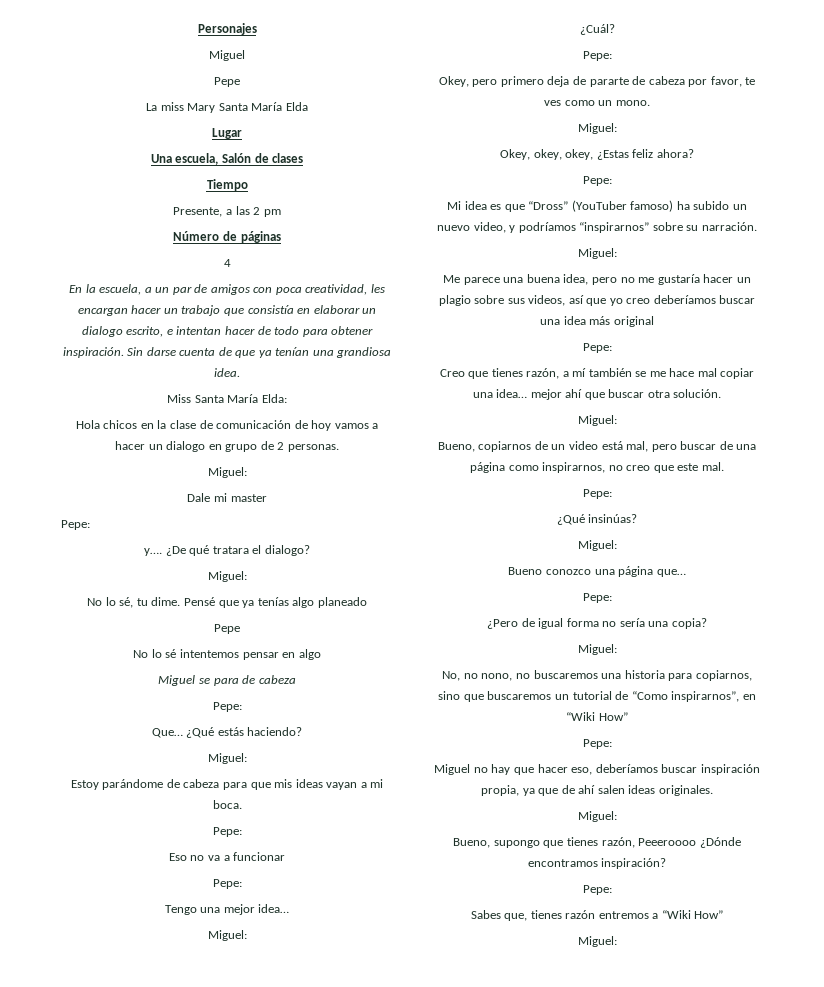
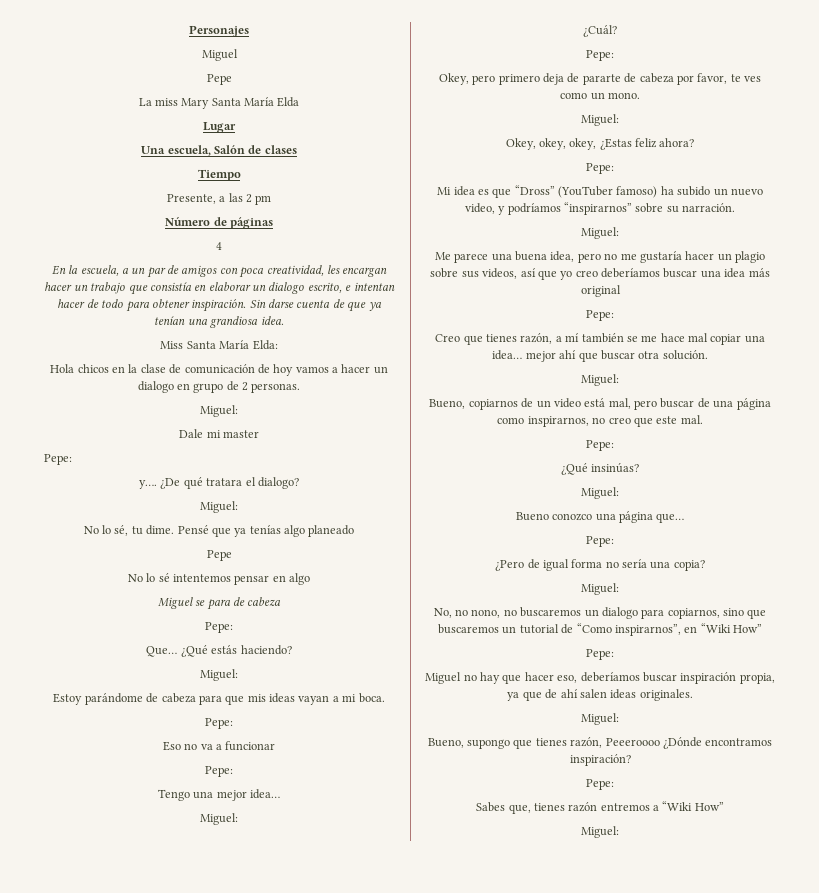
[601,670,665,679] una historia -> [584,607,638,619] un dialogo

